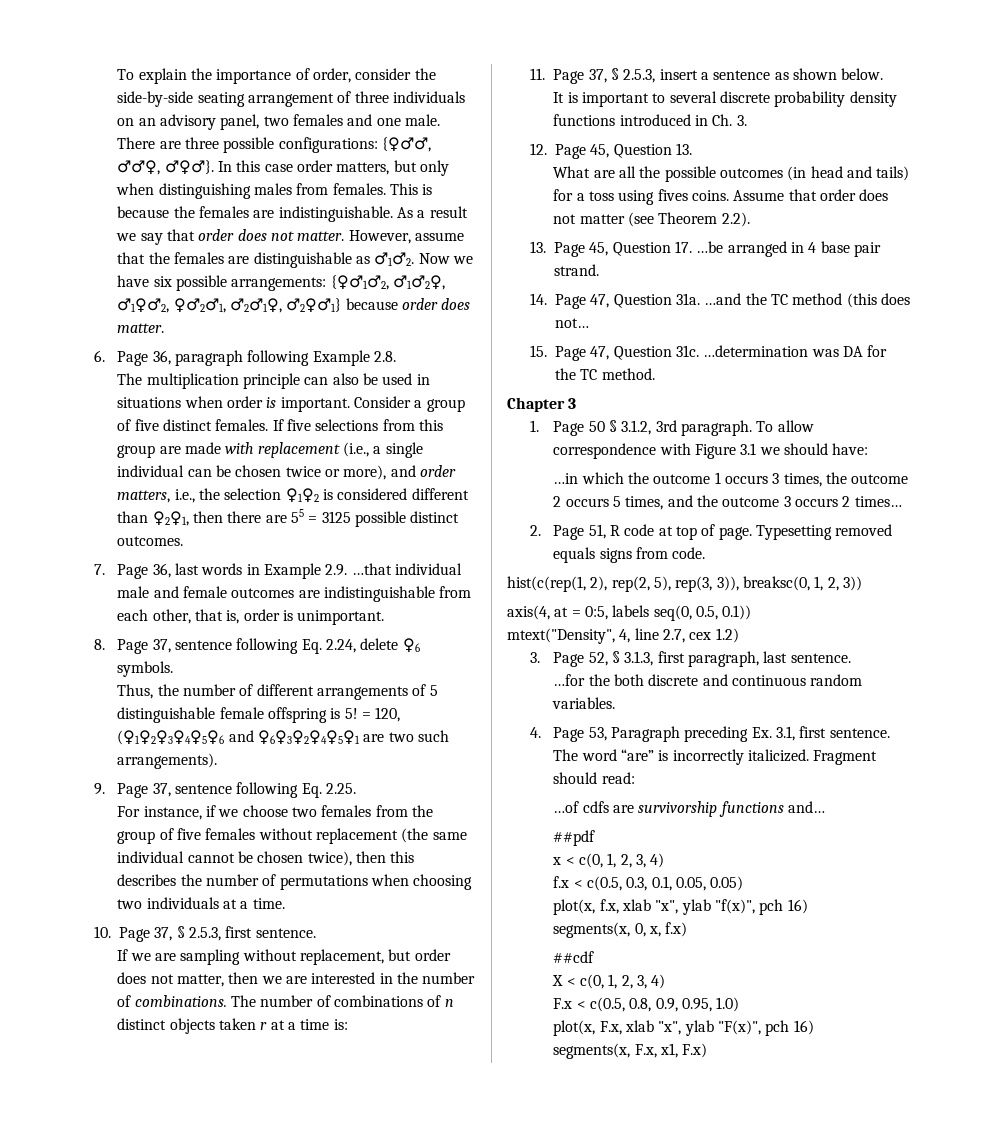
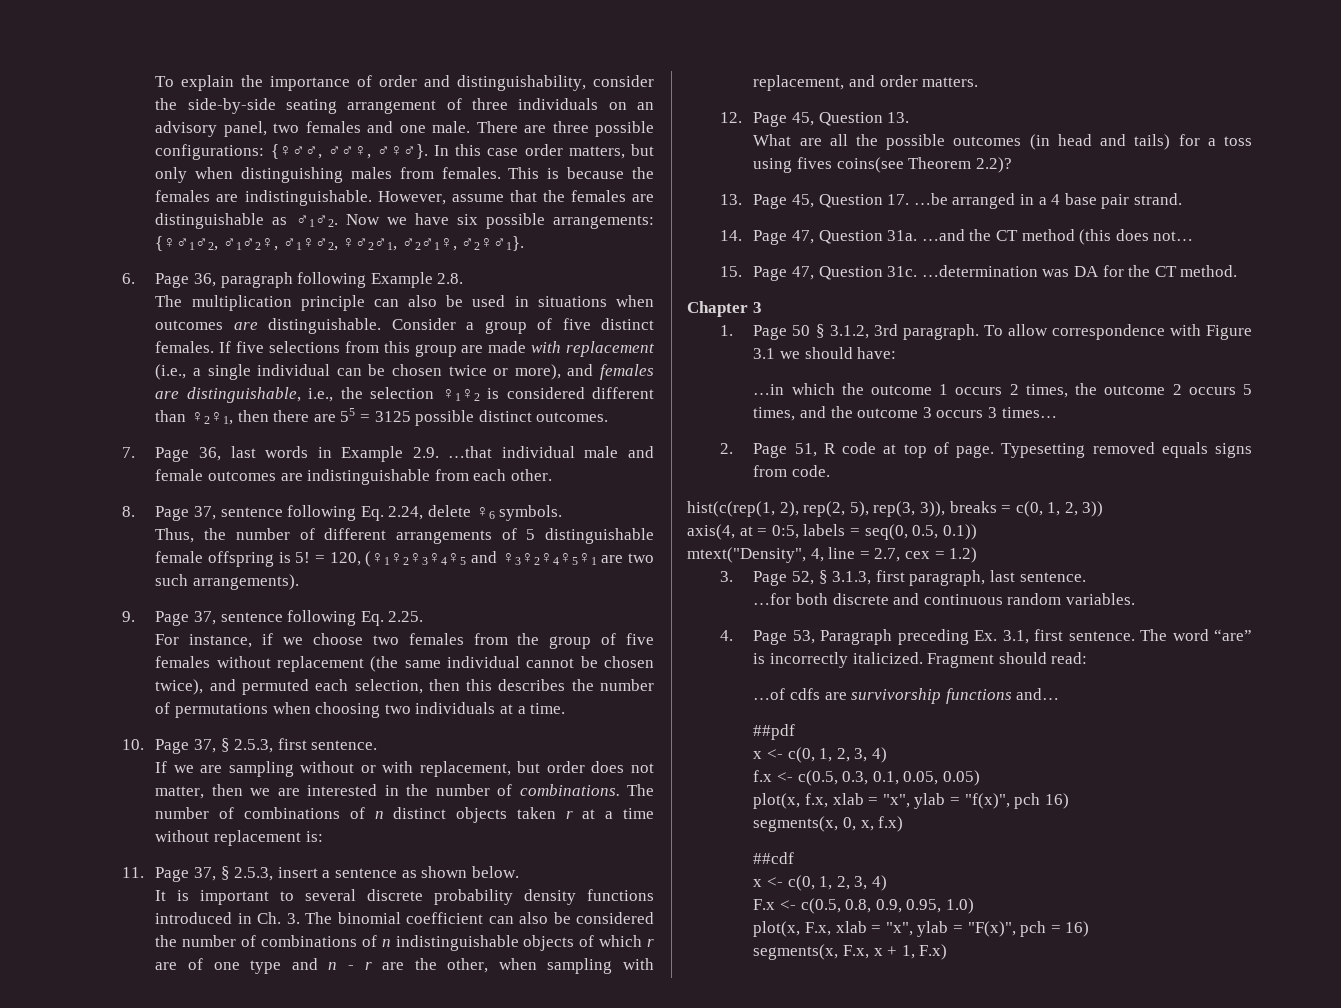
[312,68,351,83] order, -> [379,75,587,91] order and distinguishability,
[396,206,468,218] [116,229,345,245] As a result we say that order does not matter. -> (372, 198) none
[286,298,471,313] [117,323,165,333] ♂2♀♂1} because order does matter. -> [461,236,525,251] ♂2♀♂1}.
[226,396,350,412] order is important. -> [155,318,382,334] outcomes are distinguishable.
[419,465,456,477] [117,490,171,503] order matters, -> [600,364,655,380] [155,387,301,403] females are distinguishable,
[152,609,385,625] other, that is, order is unimportant. -> [510,469,552,481] other.
[117,730,360,745] (♀1♀2♀3♀4♀5♀6 and ♀6♀3♀2♀4♀5♀1 -> [365,551,597,567] (♀1♀2♀3♀4♀5 and ♀3♀2♀4♀5♀1
(352, 858) none -> [209,679,423,695] and permuted each selection,
(297, 955) none -> [360,761,414,773] or with
(330, 1024) none -> [155,830,301,846] without replacement
(747, 120) none -> [305,912,654,924] [155,935,654,951] [155,958,655,974] [753,75,979,91] The binomial coefficient can also be considered the number of combinations of n indistinguishable objects of which r are of one type and n - r are the other, when sampling with replacement, and order matters.
[691,189,889,201] [553,212,750,227] coins. Assume that order does not matter (see Theorem 2.2). -> [836,157,1012,173] coins(see Theorem 2.2)?
(805, 247) none -> [1038,197,1047,205] a
[771,294,789,305] TC -> [995,230,1018,241] CT
[580,369,598,380] TC -> [1154,266,1177,277] CT
[772,473,780,484] 3 -> [1009,384,1019,395] 2
[842,496,851,507] 2 -> [987,407,997,418] 3
[742,576,810,591] breaksc(0, -> [949,501,1043,517] breaks = c(0,
(650, 611) none -> [849,528,860,536] =
(659, 634) none -> [859,551,870,559] =
(712, 636) none -> [934,551,945,559] =
[588,674,610,686] the -> (792, 599) none
[565,857,575,865] < -> [766,749,783,759] <-
[573,880,583,888] < -> [776,772,793,782] <-
[655,899,711,915] "x", ylab -> [868,793,960,809] = "x", ylab =
[552,975,576,986] X < -> [753,877,783,887] x <-
[576,1001,586,1009] < -> [779,900,796,910] <-
[658,1020,714,1036] "x", ylab -> [871,921,963,937] = "x", ylab =
(790, 1028) none -> [1050,925,1061,933] =
[659,1043,678,1058] x1, -> [873,945,915,959] x + 1,

